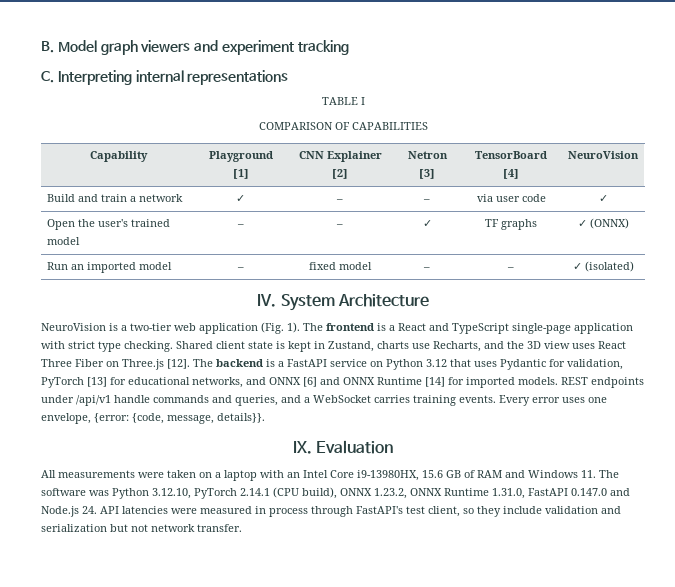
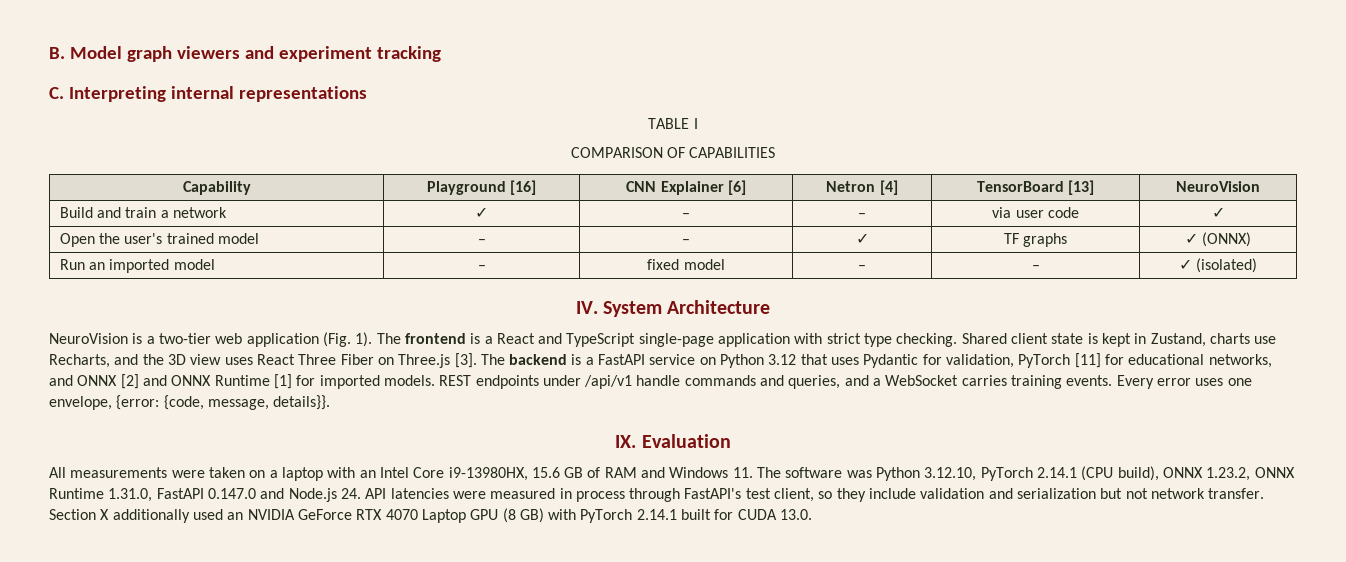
[232,169,249,179] [1] -> [510,180,537,195] [16]
[332,169,348,179] [2] -> [727,180,746,195] [6]
[419,169,435,179] [3] -> [879,180,898,195] [4]
[503,169,519,179] [4] -> [1068,180,1095,195] [13]
[167,359,190,369] [12]. -> [454,353,477,368] [3].
[87,377,107,387] [13] -> [1074,353,1101,368] [11]
[303,377,317,387] [6] -> [120,374,139,389] [2]
[425,377,445,387] [14] -> [273,374,292,389] [1]
(242, 528) none -> [49,508,813,523] Section X additionally used an NVIDIA GeForce RTX 4070 Laptop GPU (8 GB) with PyTorch 2.14.1 built for CUDA 13.0.

